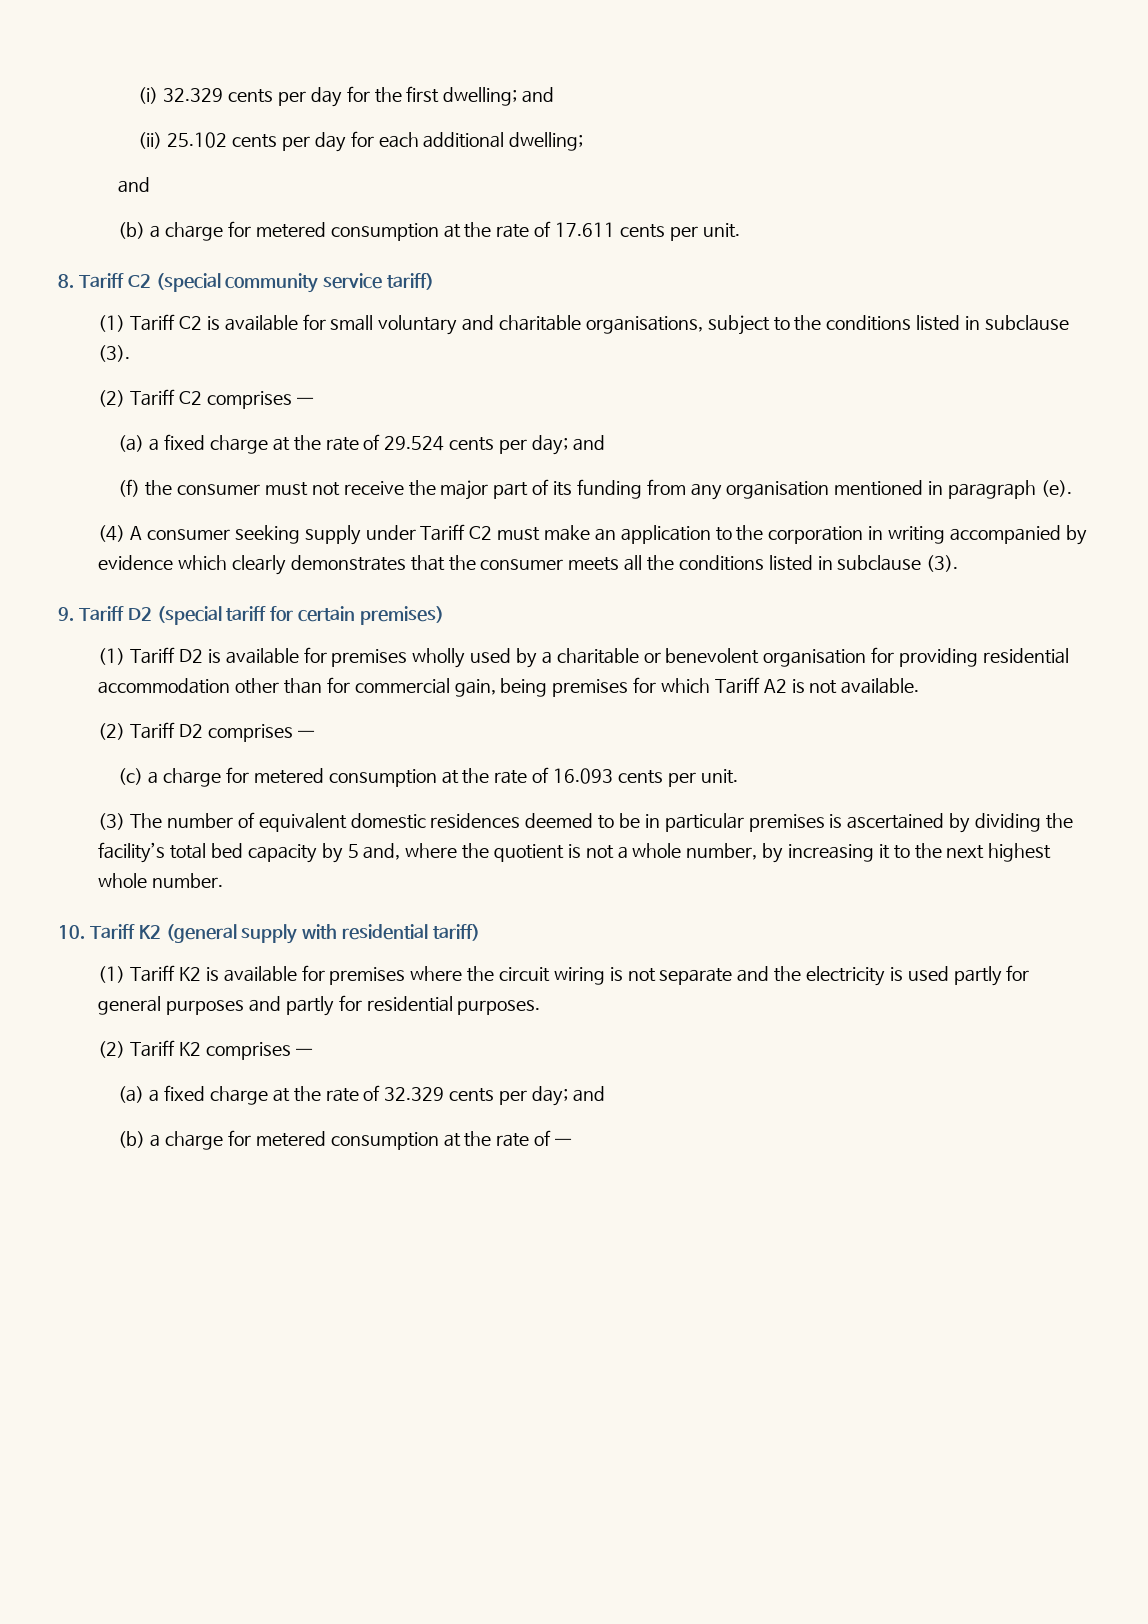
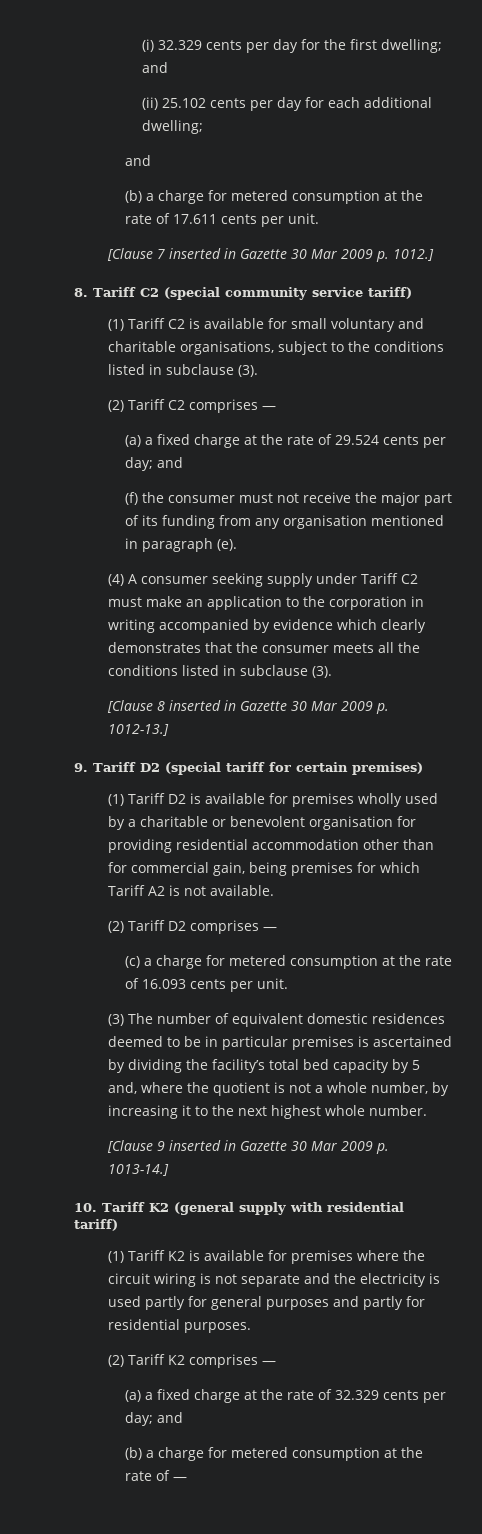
(740, 230) none -> [106,248,434,262] // [Clause 7 inserted in Gazette 30 Mar 2009 p. 1012.]
(959, 563) none -> [106,700,389,714] [107,724,169,736] // [Clause 8 inserted in Gazette 30 Mar 2009 p. 1012-13.]
(224, 880) none -> [106,1140,389,1154] [107,1164,169,1176] // [Clause 9 inserted in Gazette 30 Mar 2009 p. 1013-14.]

